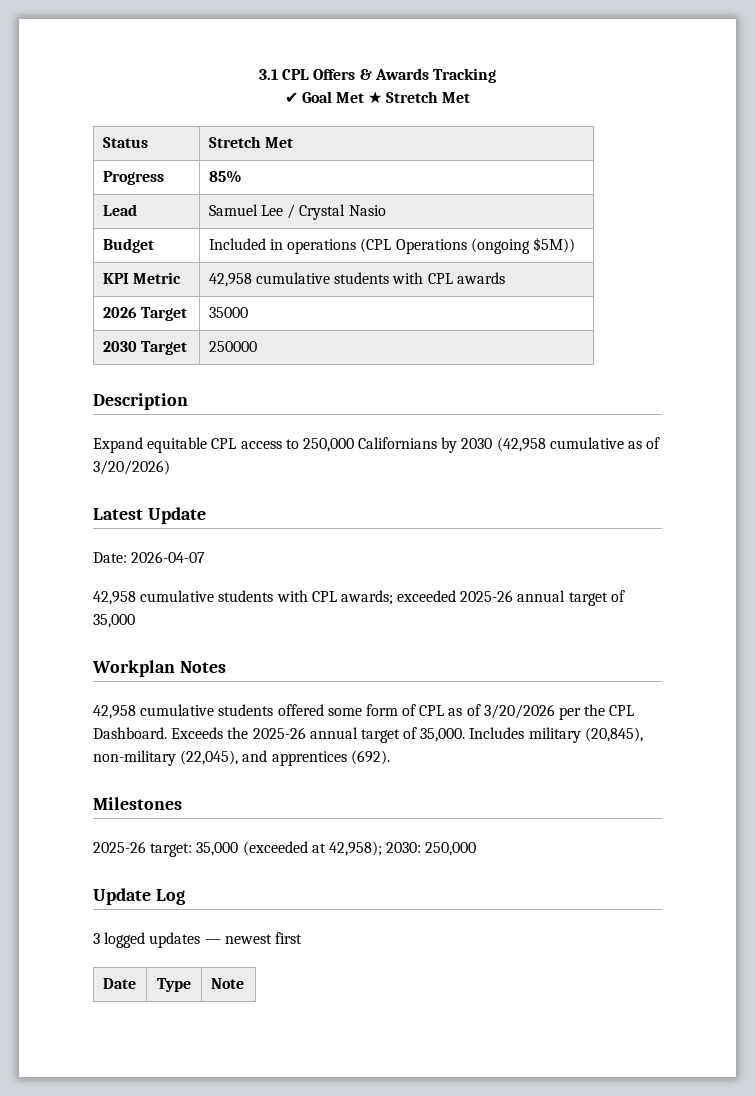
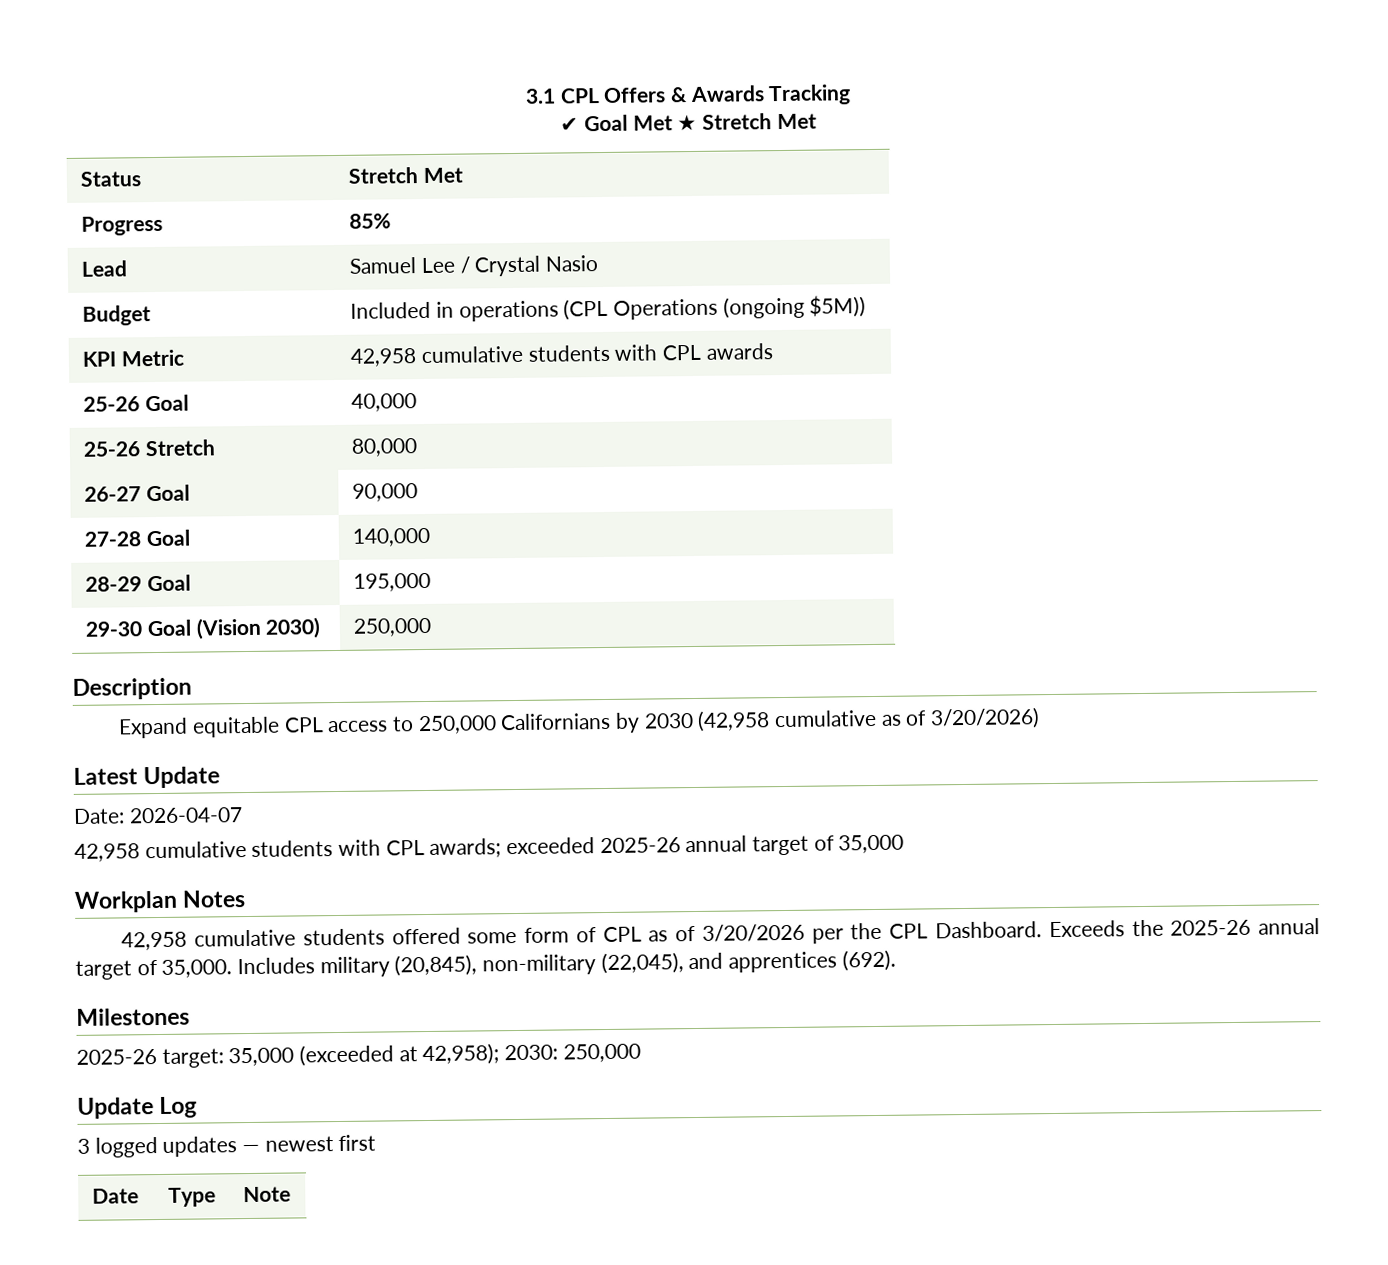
[102,307,188,321] [208,307,248,318] [102,341,188,355] [208,341,257,352] 2026 Target | 35000 // 2030 Target | 250000 -> [83,394,189,412] [351,393,418,412] [83,439,215,457] [351,438,419,457] [84,484,190,502] [352,483,419,502] [84,529,190,547] [352,527,432,547] [85,574,191,592] [353,572,432,592] [85,617,322,640] [353,617,433,637] 25-26 Goal | 40,000 // 25-26 Stretch | 80,000 // 26-27 Goal | 90,000 // 27-28 Goal | 140,000 // 28-29 Goal | 195,000 // 29-30 Goal (Vision 2030) | 250,000

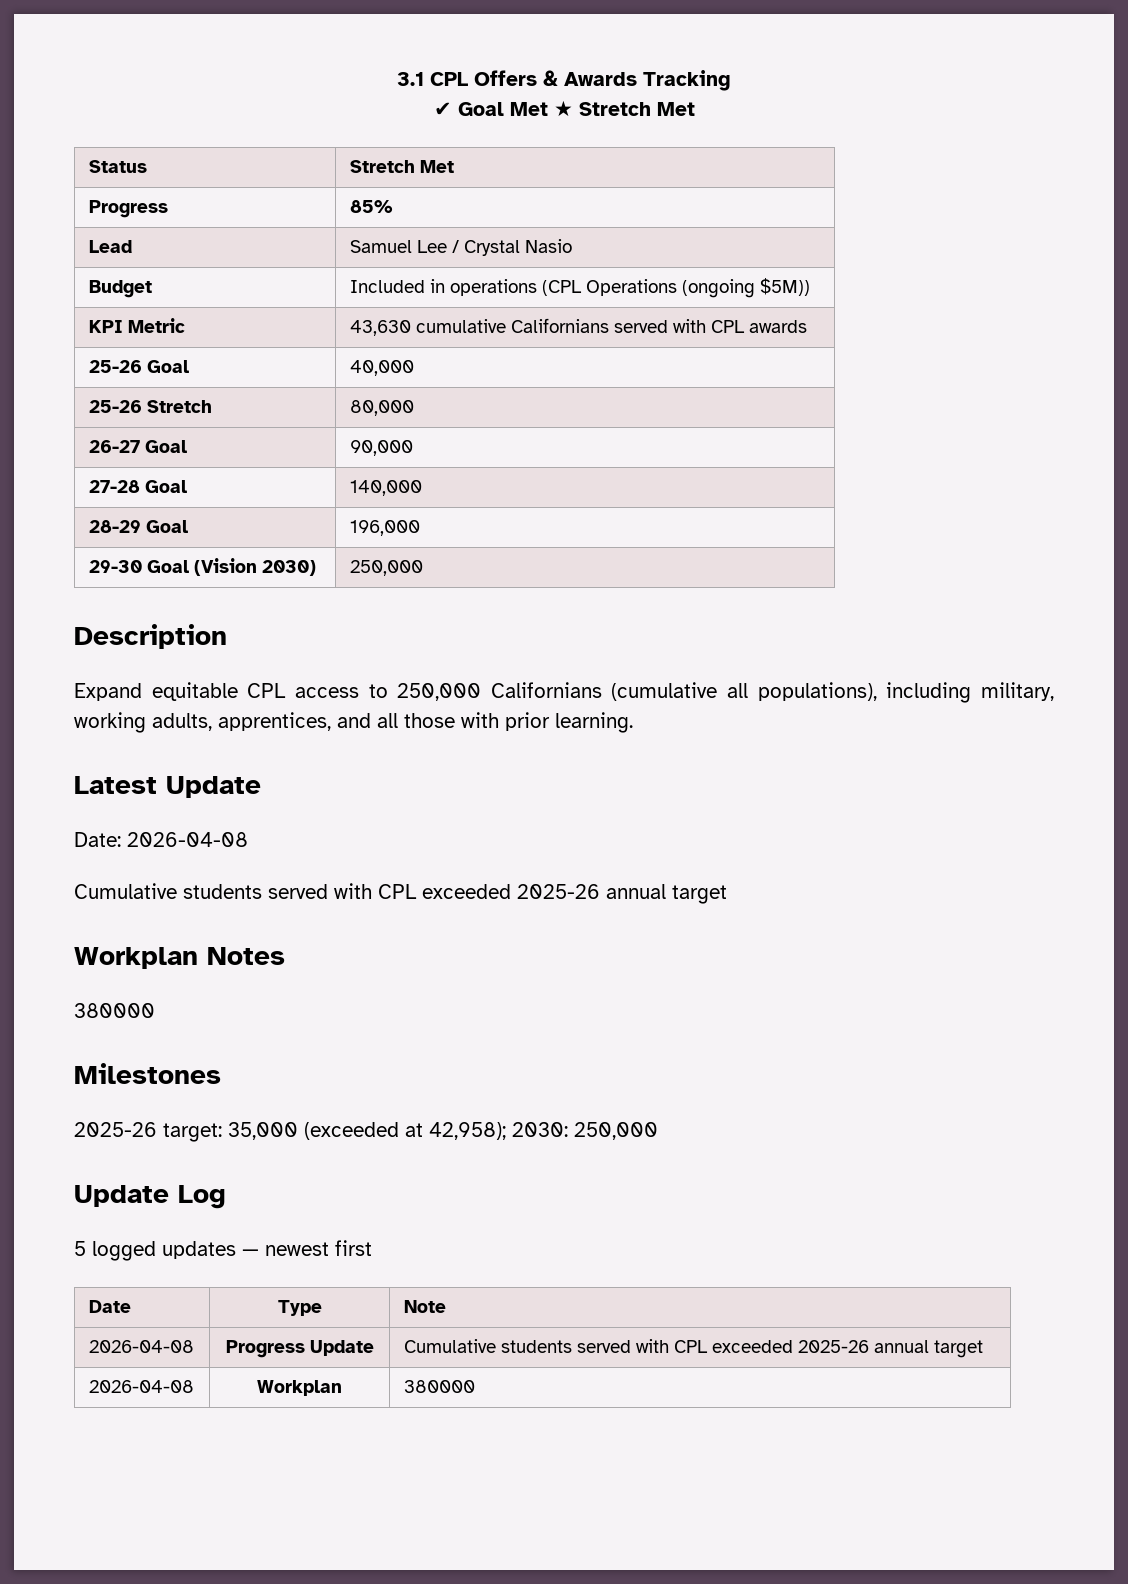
[350,344,610,367] 42,958 cumulative students -> [349,318,668,336] 43,630 cumulative Californians served
[353,572,432,592] 195,000 -> [349,520,420,536] 196,000
[615,707,1041,733] by 2030 (42,958 cumulative as of 3/20/2026) -> [611,682,1054,703] [74,712,633,733] (cumulative all populations), including military, working adults, apprentices, and all those with prior learning.
[128,807,243,824] [74,834,905,862] 2026-04-07 // 42,958 cumulative students with CPL awards; exceeded 2025-26 annual target of 35,000 -> [127,832,248,847] [74,883,727,904] 2026-04-08 // Cumulative students served with CPL exceeded 2025-26 annual target
[121,918,1320,951] [75,949,896,980] 42,958 cumulative students offered some form of CPL as of 3/20/2026 per the CPL Dashboard. Exceeds the 2025-26 annual target of 35,000. Includes military (20,845), non-military (22,045), and apprentices (692). -> [74,1003,155,1018] 380000
[77,1138,90,1154] 3 -> [74,1241,86,1256] 5
(292, 1194) none -> [88,1340,194,1353] [225,1340,374,1358] [403,1339,983,1358] [88,1380,194,1393] [257,1380,342,1396] [403,1380,475,1393] // 2026-04-08 | Progress Update | Cumulative students served with CPL exceeded 2025-26 annual target // 2026-04-08 | Workplan | 380000

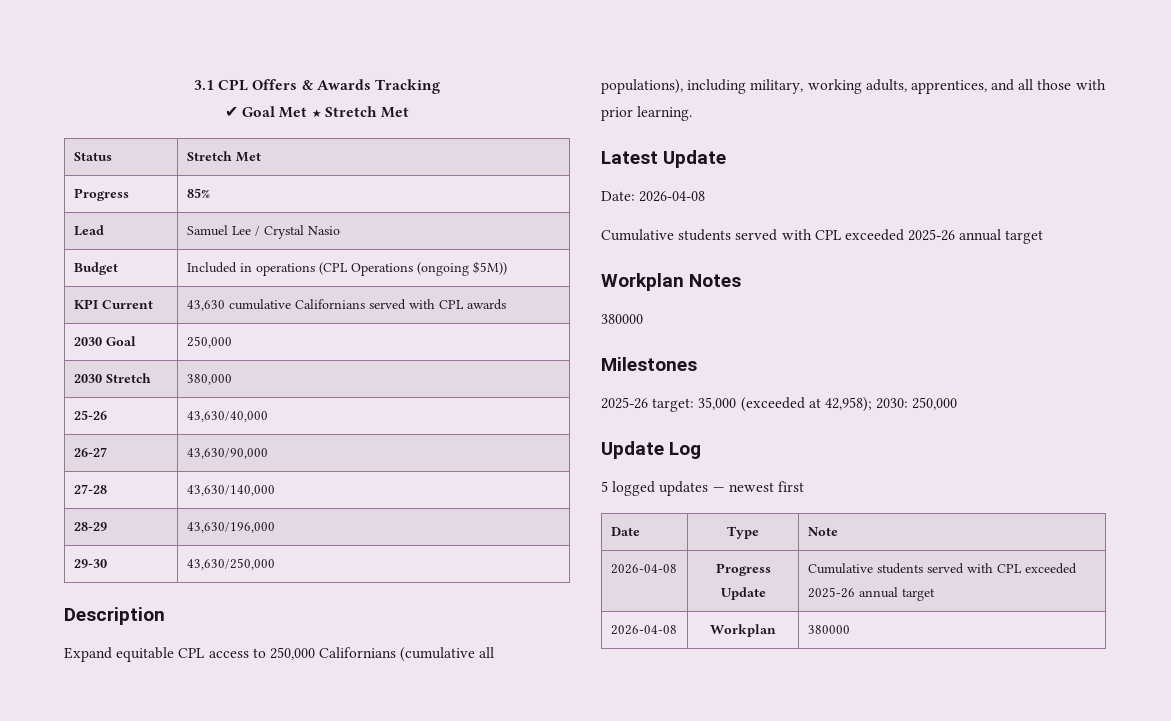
[127,318,185,333] Metric -> [101,300,153,309] Current
[88,360,189,373] [349,360,414,376] [88,400,212,413] [349,400,414,416] 25-26 Goal | 40,000 // 25-26 Stretch | 80,000 -> [73,336,136,346] [186,336,232,348] [73,373,151,383] [186,374,232,385] [73,410,107,420] [186,411,268,422] 2030 Goal | 250,000 // 2030 Stretch | 380,000 // 25-26 | 43,630/40,000
[144,440,187,453] [349,440,413,456] Goal | 90,000 -> [186,448,268,459] | 43,630/90,000
[144,480,187,493] [349,480,422,496] Goal | 140,000 -> [186,485,275,496] | 43,630/140,000
[145,520,188,533] [349,520,420,536] Goal | 196,000 -> [186,522,275,533] | 43,630/196,000
[146,558,316,576] [349,560,423,576] Goal (Vision 2030) | 250,000 -> [186,558,275,570] | 43,630/250,000

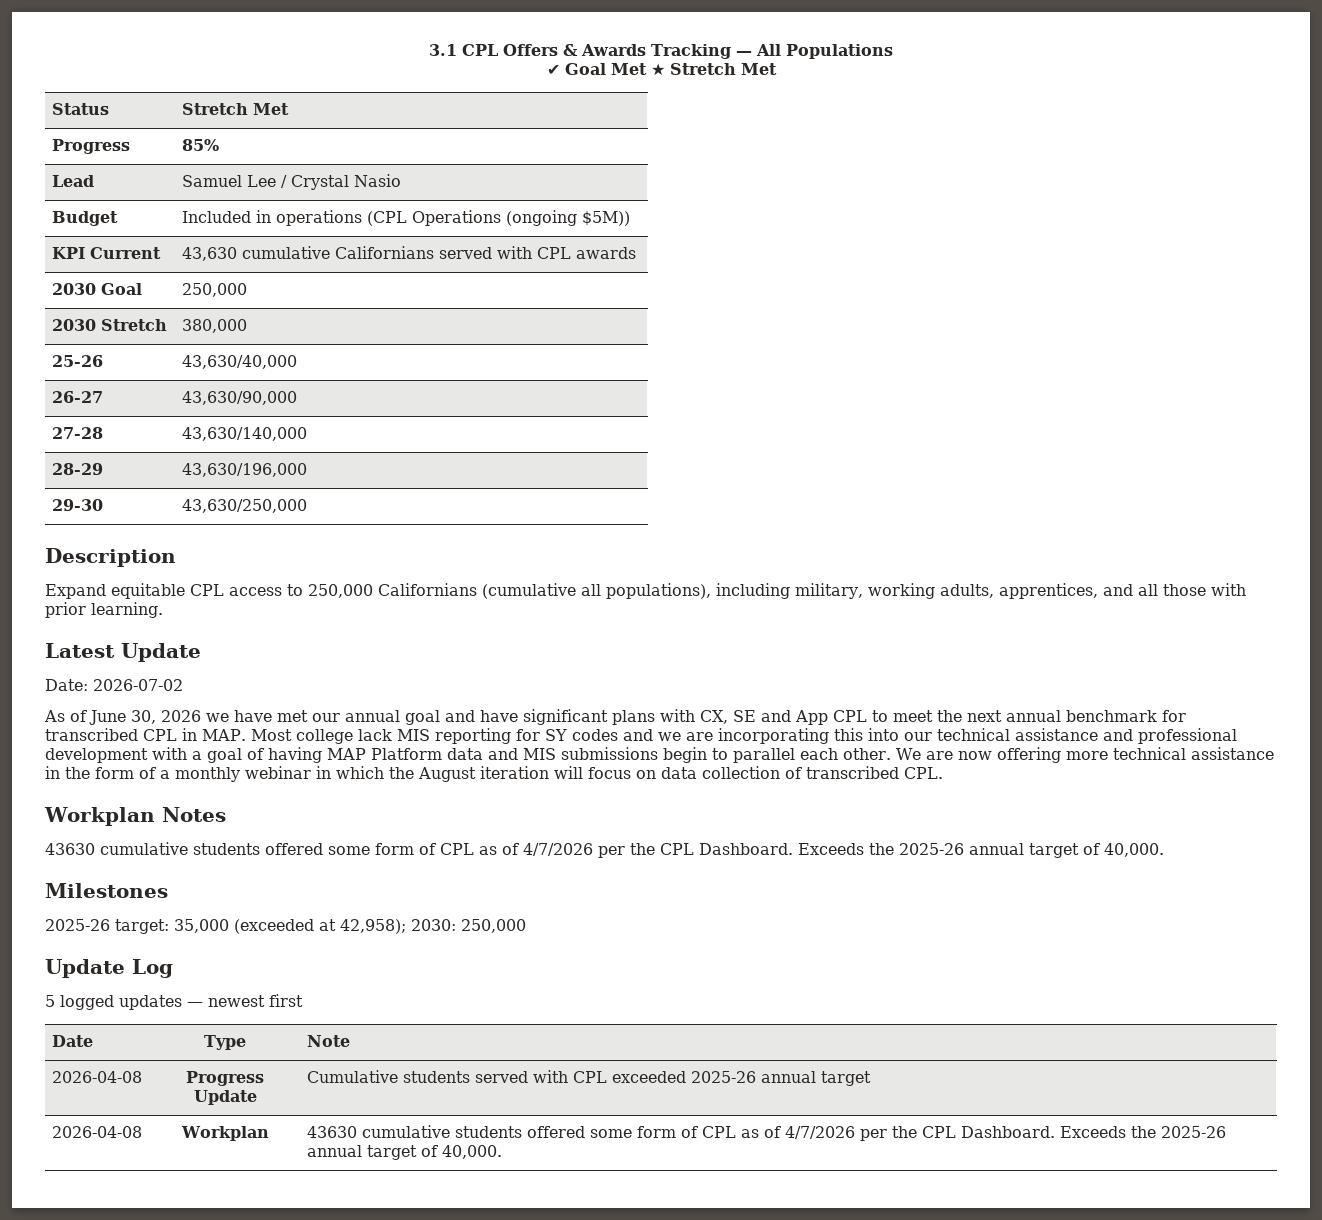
(440, 86) none -> [735,44,893,59] — All Populations
[639,191,706,202] [601,229,1044,244] [601,273,742,291] [601,314,643,324] 2026-04-08 // Cumulative students served with CPL exceeded 2025-26 annual target // Workplan Notes // 380000 -> [93,679,183,691] [44,709,1186,725] [45,728,1237,744] [45,747,1274,763] [45,766,943,782] [44,807,226,826] [45,842,1164,858] 2026-07-02 // As of June 30, 2026 we have met our annual goal and have significant plans with CX, SE and App CPL to meet the next annual benchmark for transcribed CPL in MAP. Most college lack MIS reporting for SY codes and we are incorporating this into our technical assistance and professional development with a goal of having MAP Platform data and MIS submissions begin to parallel each other. We are now offering more technical assistance in the form of a monthly webinar in which the August iteration will focus on data collection of transcribed CPL. // Workplan Notes // 43630 cumulative students offered some form of CPL as of 4/7/2026 per the CPL Dashboard. Exceeds the 2025-26 annual target of 40,000.
[807,625,850,634] 380000 -> [306,1125,1226,1141] [306,1145,502,1160] 43630 cumulative students offered some form of CPL as of 4/7/2026 per the CPL Dashboard. Exceeds the 2025-26 annual target of 40,000.

